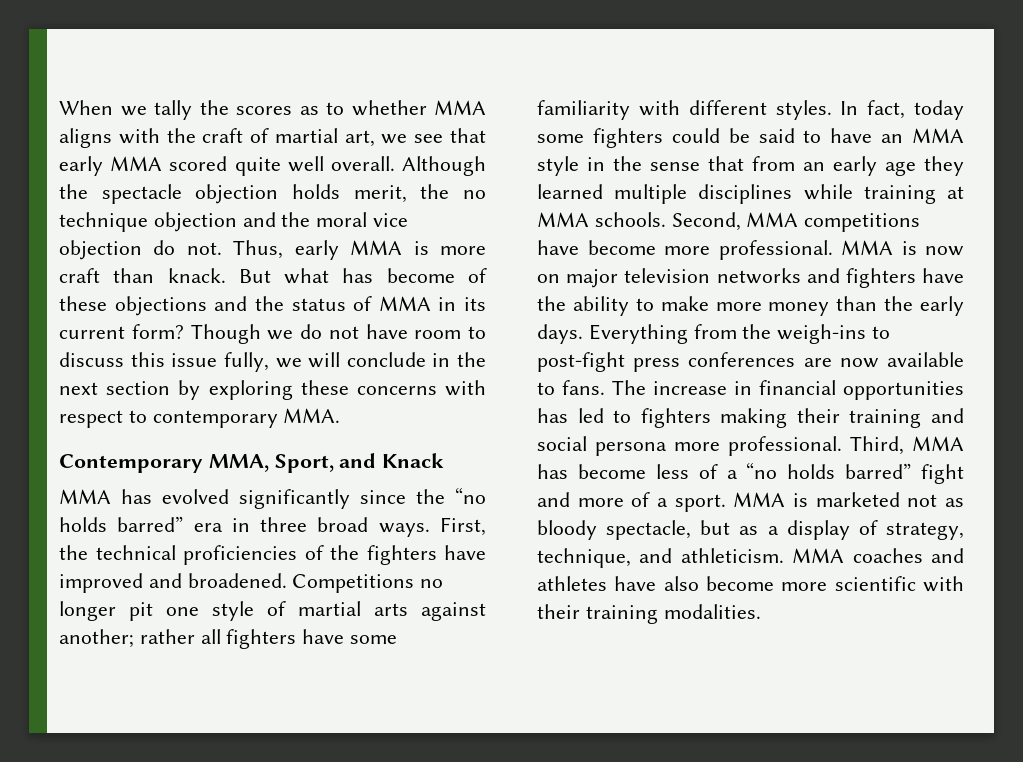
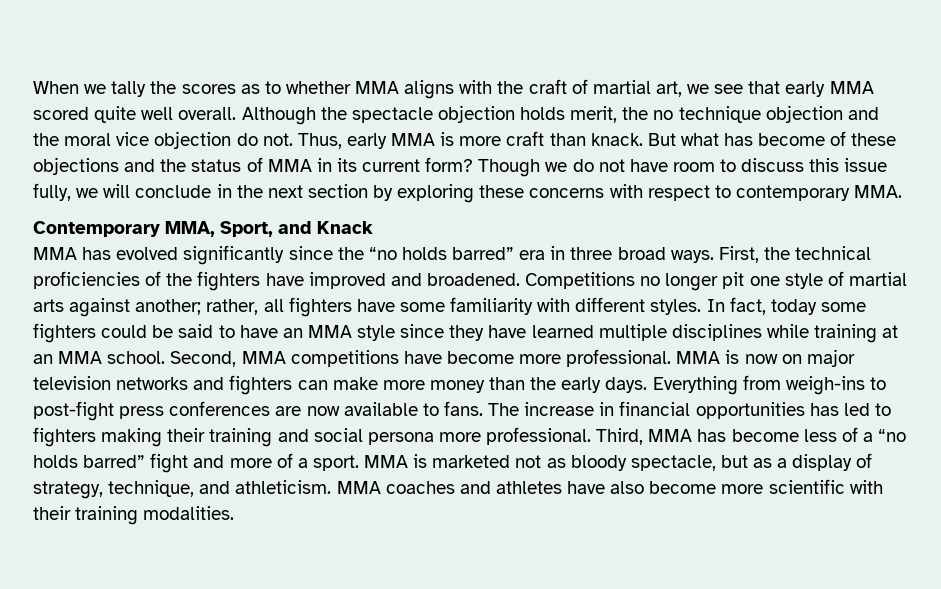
[139,629,195,644] rather -> [206,299,259,315] rather,
[587,156,964,176] in the sense that from an early age they -> [400,324,527,341] since they have
[537,212,666,227] MMA schools. -> [33,351,166,364] an MMA school.
[922,268,964,283] [537,296,654,316] have the ability to -> [297,380,328,390] can
[742,324,772,339] the -> (781, 382) none

